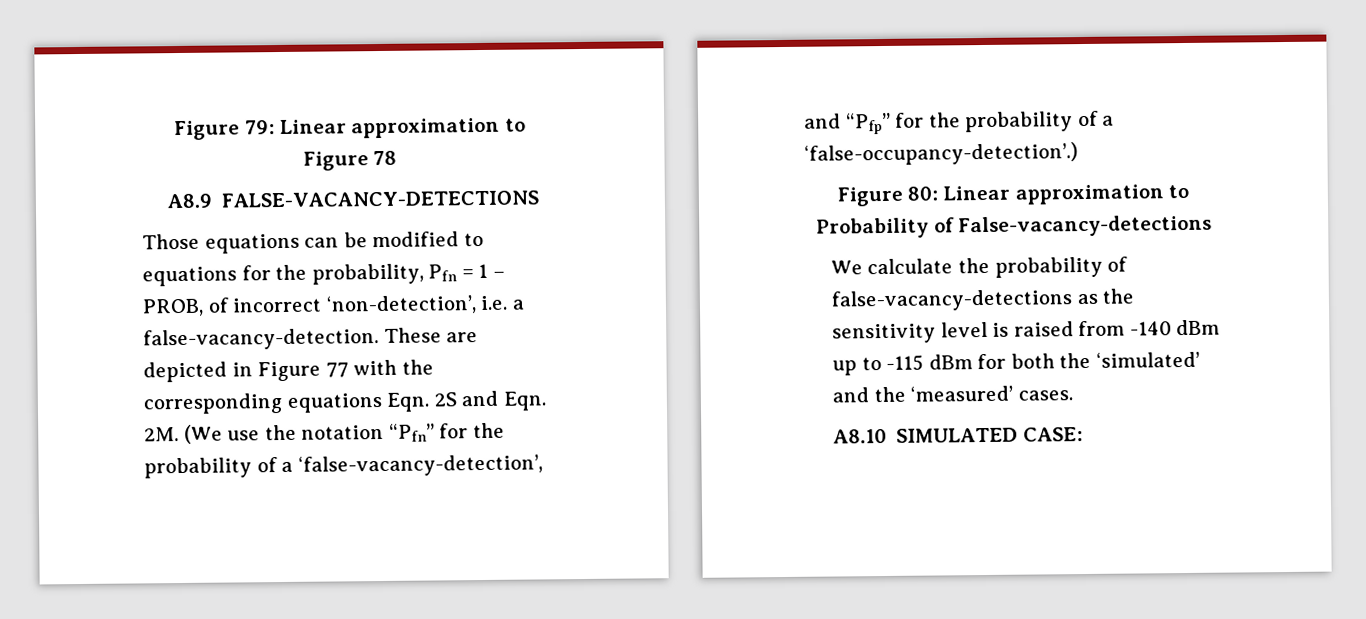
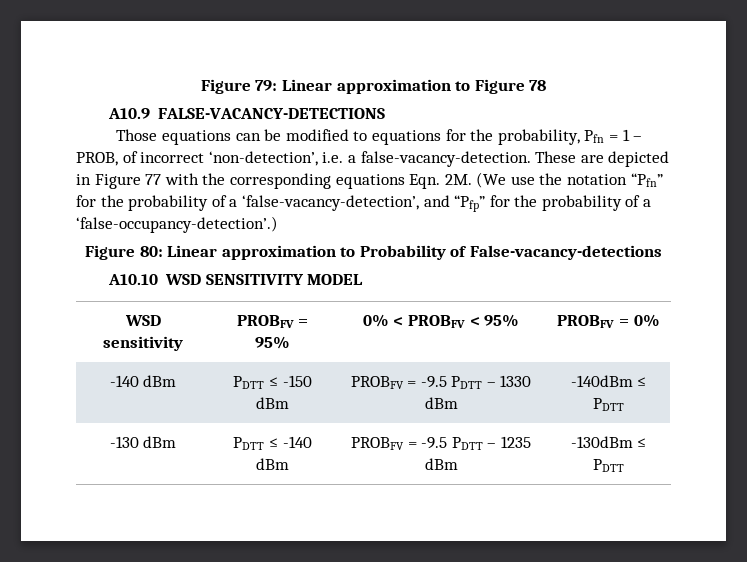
[166,193,212,209] A8.9 -> [107,108,150,119] A10.9
[433,390,546,411] 2S and Eqn. -> (441, 181) none
[830,256,1129,278] [830,288,1135,312] [831,319,1221,344] [831,351,1200,376] [831,385,1073,403] [832,427,1083,444] We calculate the probability of false-vacancy-detections as the sensitivity level is raised from -140 dBm up to -115 dBm for both the ‘simulated’ and the ‘measured’ cases. // A8.10 SIMULATED CASE: -> [107,274,364,285] [124,315,161,326] [103,336,183,351] [236,315,309,328] [255,336,290,349] [362,314,520,328] [557,314,660,328] [109,375,177,387] [233,375,312,389] [256,397,289,409] [350,375,532,389] [424,397,458,409] [570,375,647,387] [593,398,624,411] [109,436,177,448] [233,436,312,450] [256,458,289,470] [351,436,531,450] [424,458,458,470] [570,436,647,448] [593,459,624,472] A10.10 WSD SENSITIVITY MODEL // WSD sensitivity | PROBFV = 95% | 0% < PROBFV < 95% | PROBFV = 0% // -140 dBm | PDTT ≤ -150 dBm | PROBFV = -9.5 PDTT – 1330 dBm | -140dBm ≤ PDTT // -130 dBm | PDTT ≤ -140 dBm | PROBFV = -9.5 PDTT – 1235 dBm | -130dBm ≤ PDTT

